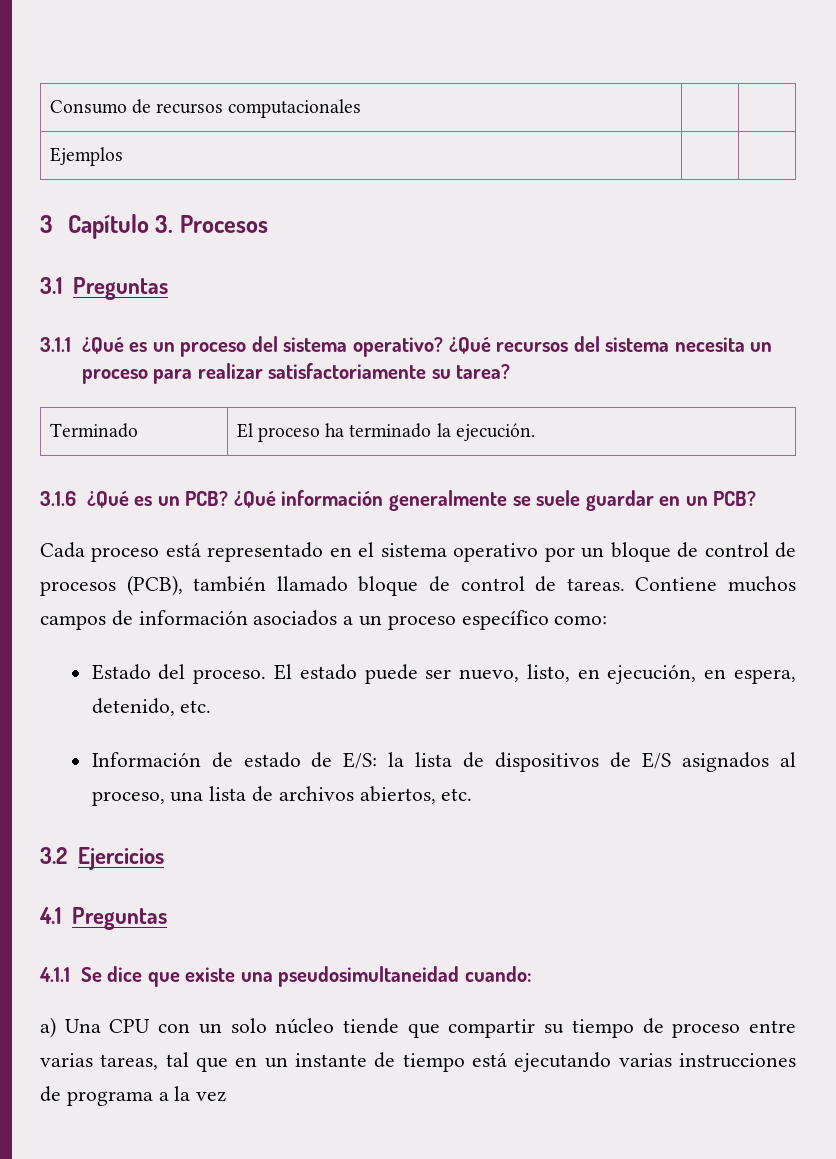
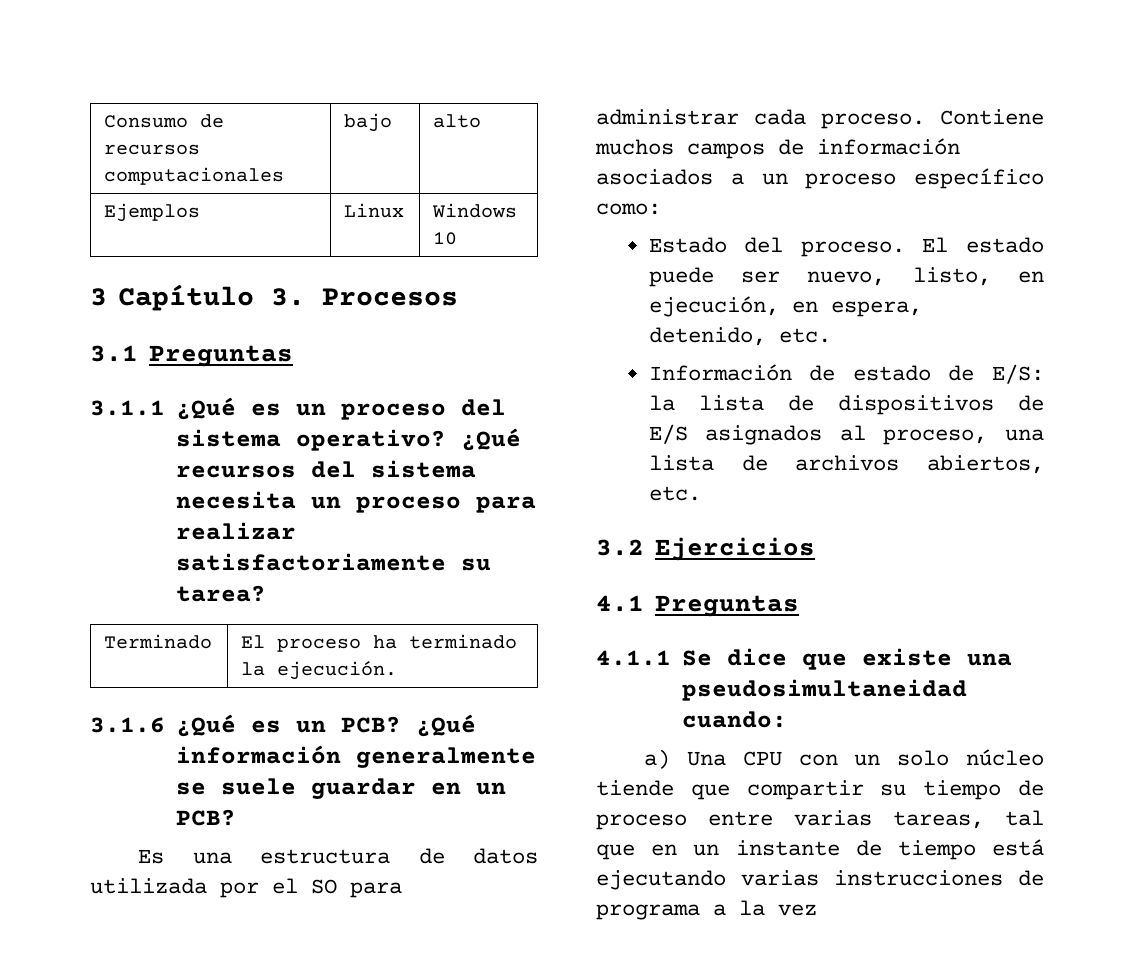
(362, 108) | -> [344,113,393,132] [433,114,482,128] bajo | alto
(123, 156) | -> [344,203,405,218] [432,203,518,218] [433,232,458,245] Linux | Windows 10
[40,542,796,562] [40,575,625,596] Cada proceso está representado en el sistema operativo por un bloque de control de procesos (PCB), también llamado bloque de control de tareas. -> [138,848,538,864] [90,878,402,898] [596,109,925,129] Es una estructura de datos utilizada por el SO para administrar cada proceso.

